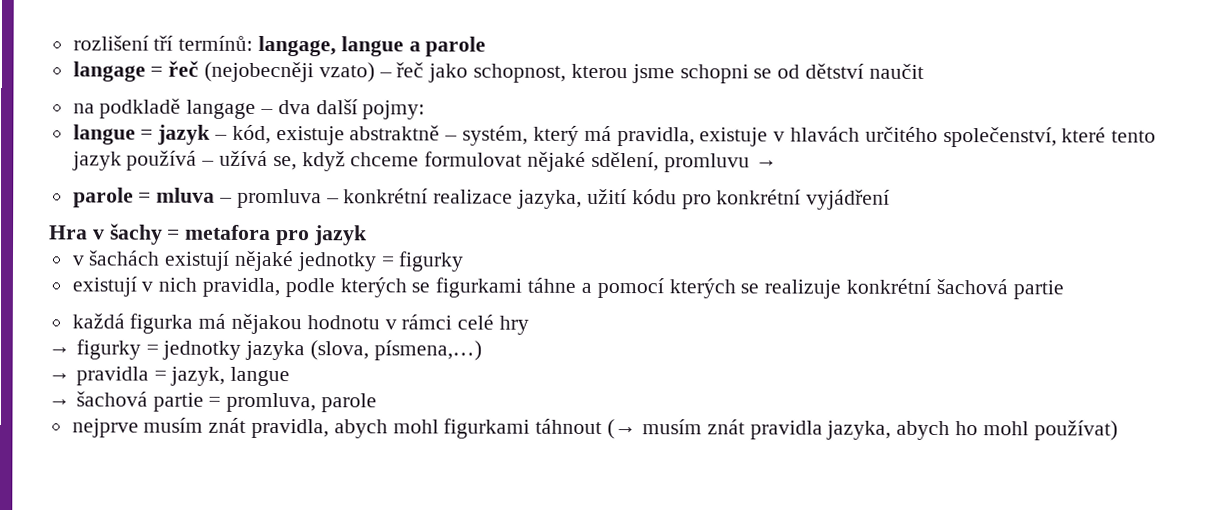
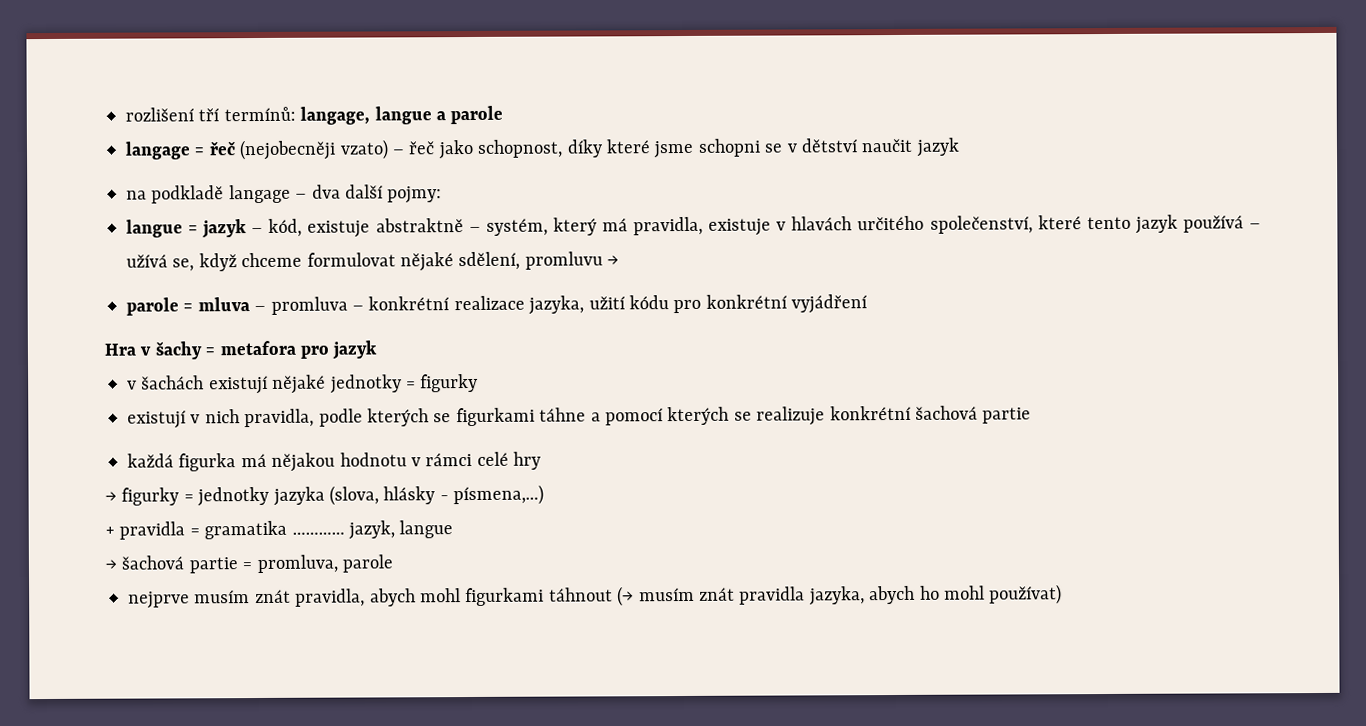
[570,63,628,79] kterou -> [566,139,651,158] díky které
[777,64,801,79] od -> [786,143,798,153] v
(924, 71) none -> [915,137,960,157] jazyk
(370, 350) none -> [383,486,449,505] hlásky -
[48,372,71,381] → -> [105,526,115,536] +
(167, 375) none -> [204,520,345,540] gramatika …………

